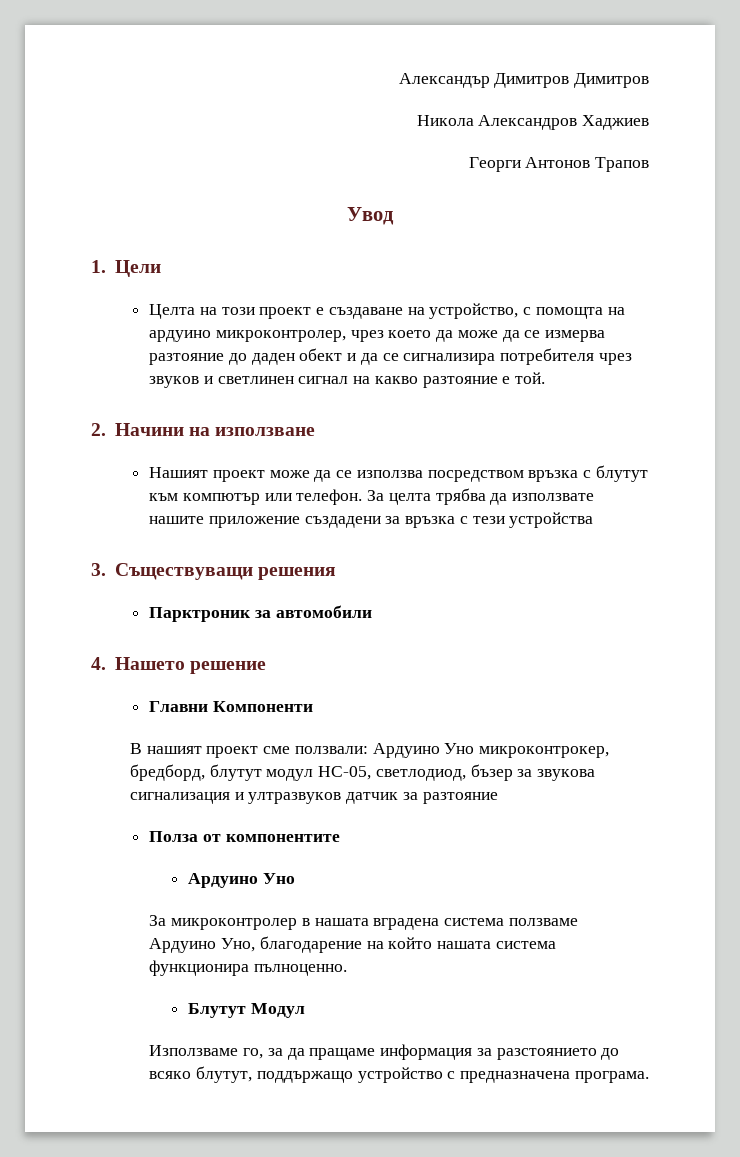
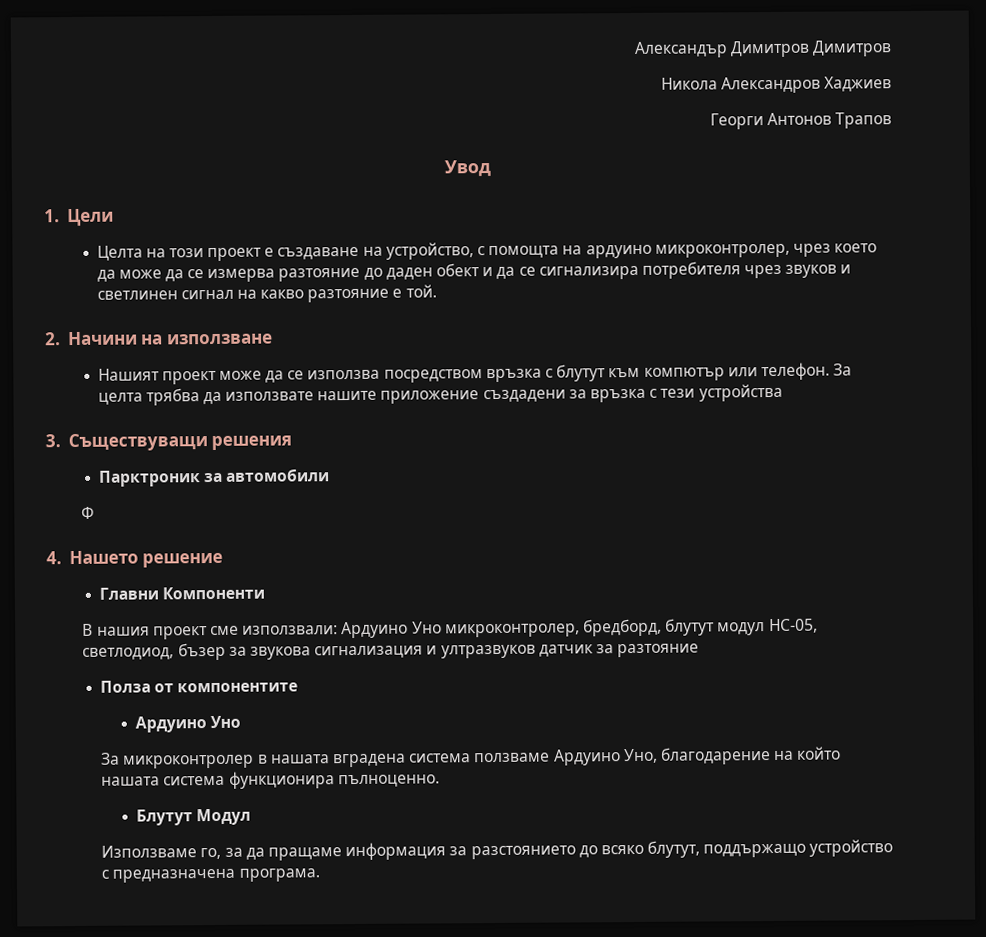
(372, 611) none -> [81,506,95,519] // Ф
[146,746,202,754] нашият -> [96,626,150,636] нашия
[294,743,610,758] ползвали: Ардуино Уно микроконтрокер, -> [242,621,580,639] използвали: Ардуино Уно микроконтролер,

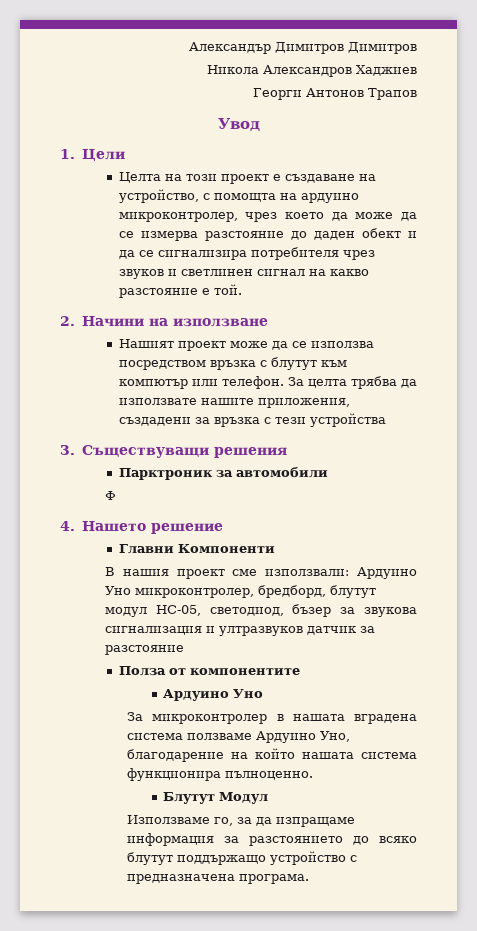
[278,267,361,282] разтояние -> [204,231,284,241] разстояние
[307,288,390,303] разтояние -> [118,288,198,298] разстояние
[380,390,480,404] приложение -> [257,398,350,408] приложения,
[82,647,175,660] светлодиод, -> [209,607,284,616] светодиод,
[617,643,700,658] разтояние -> [104,645,184,655] разстояние
[267,847,342,861] пращаме -> [276,817,356,827] изпращаме
[647,840,701,858] блутут, -> [127,852,174,865] блутут

